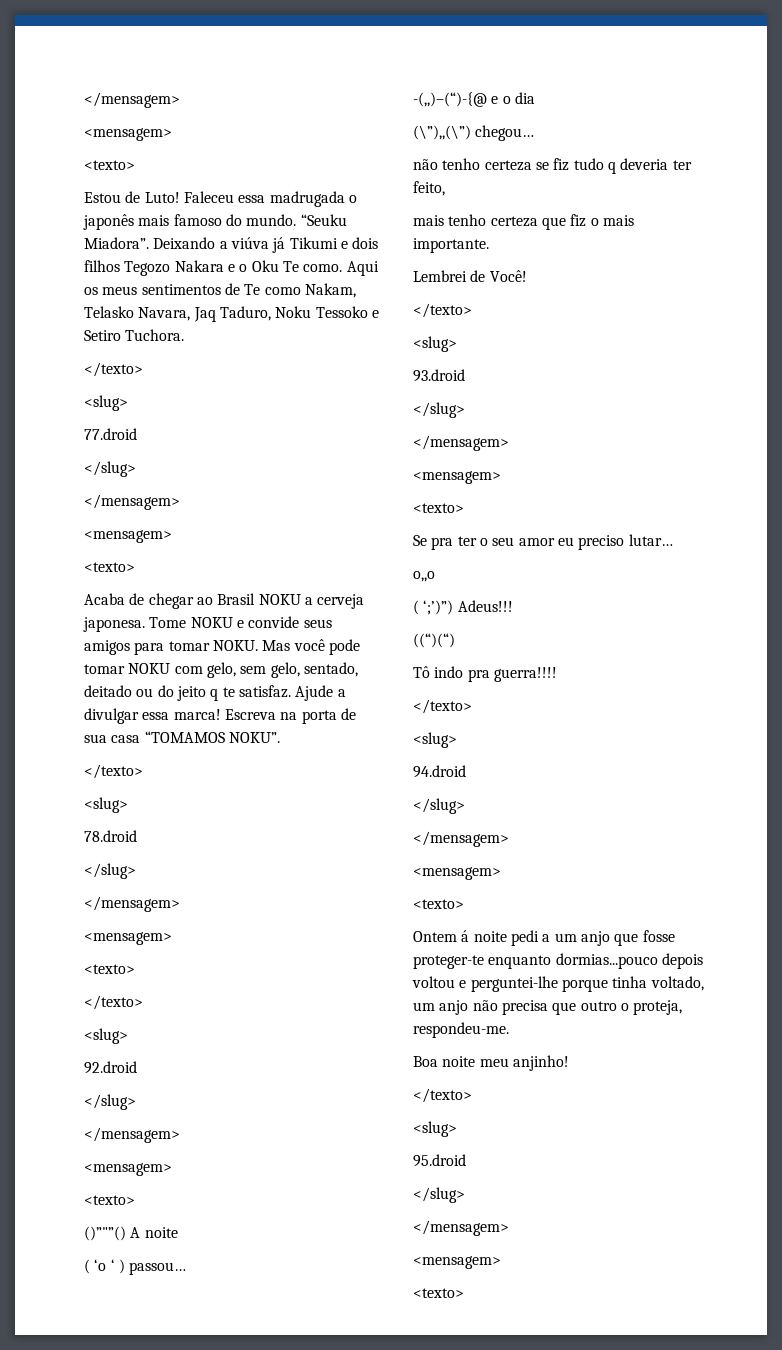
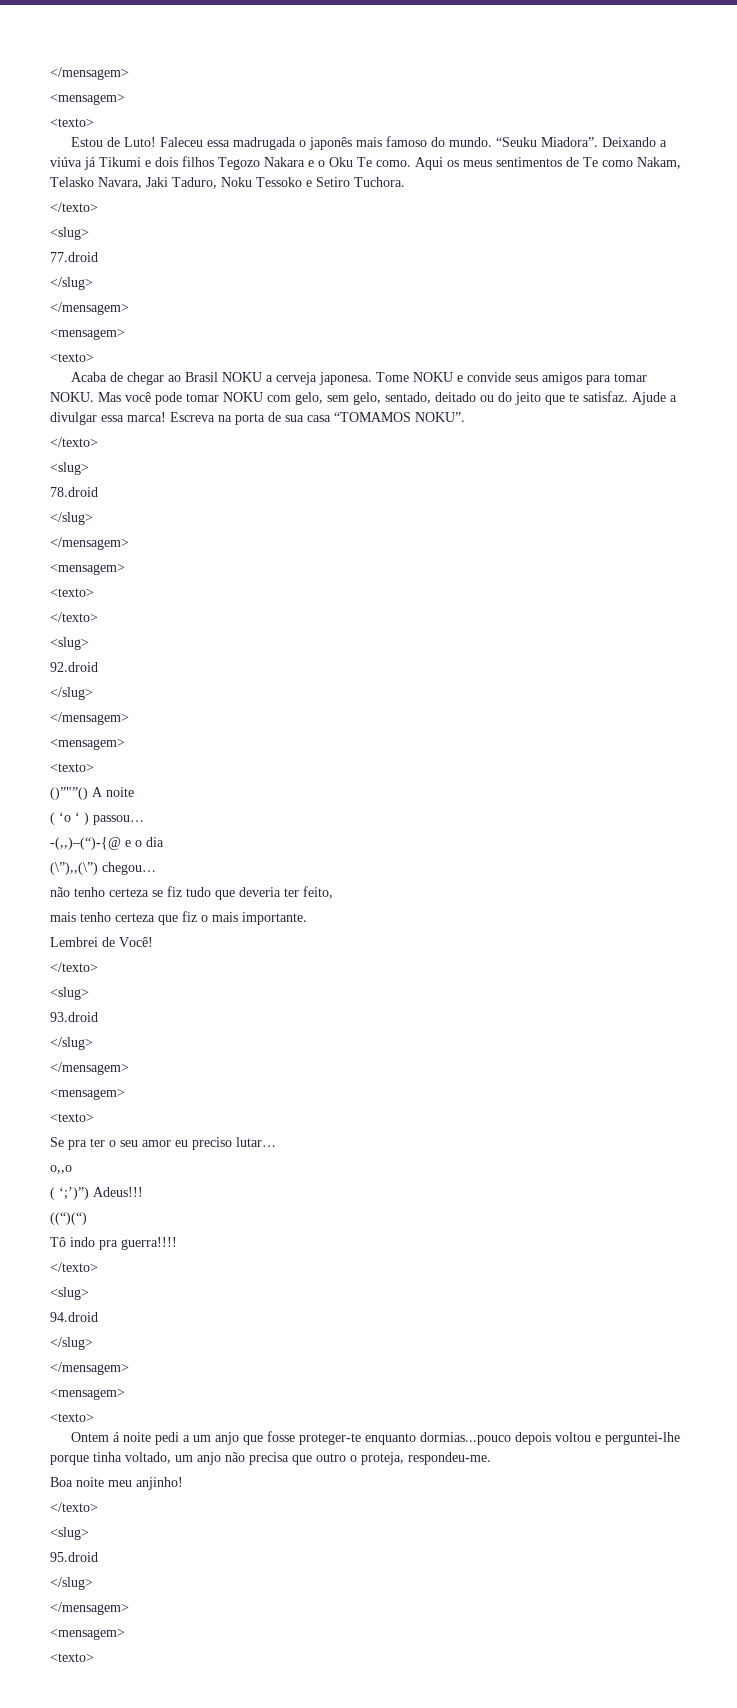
[193,307,216,322] Jaq -> [146,177,168,187] Jaki
[210,689,219,701] q -> [545,395,565,405] que
[607,162,616,174] q -> [215,890,235,900] que

